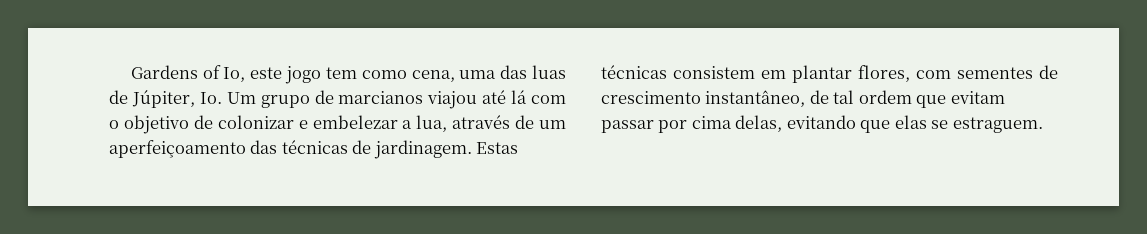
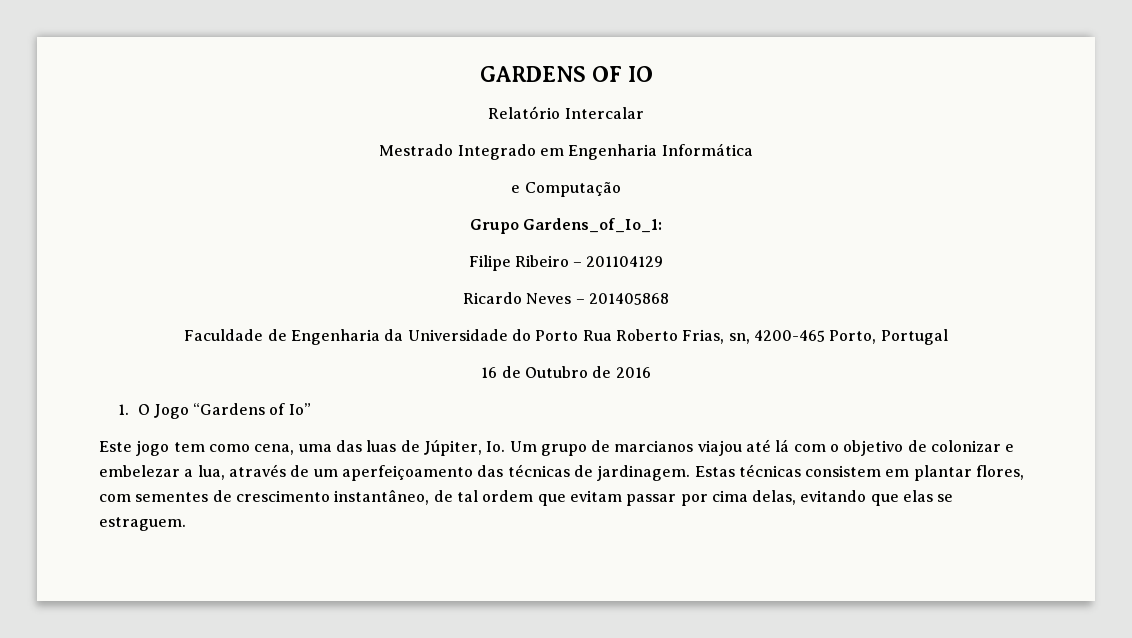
[130,65,283,82] Gardens of Io, este -> [479,66,653,82] [488,106,644,119] [379,143,753,160] [511,182,621,197] [469,218,663,234] [468,255,664,271] [463,292,669,305] [184,329,948,345] [481,366,651,378] [118,403,311,419] [99,441,132,452] GARDENS OF IO // Relatório Intercalar // Mestrado Integrado em Engenharia Informática // e Computação // Grupo Gardens_of_Io_1: // Filipe Ribeiro – 201104129 // Ricardo Neves – 201405868 // Faculdade de Engenharia da Universidade do Porto Rua Roberto Frias, sn, 4200-465 Porto, Portugal // 16 de Outubro de 2016 // 1. O Jogo “Gardens of Io” // Este

